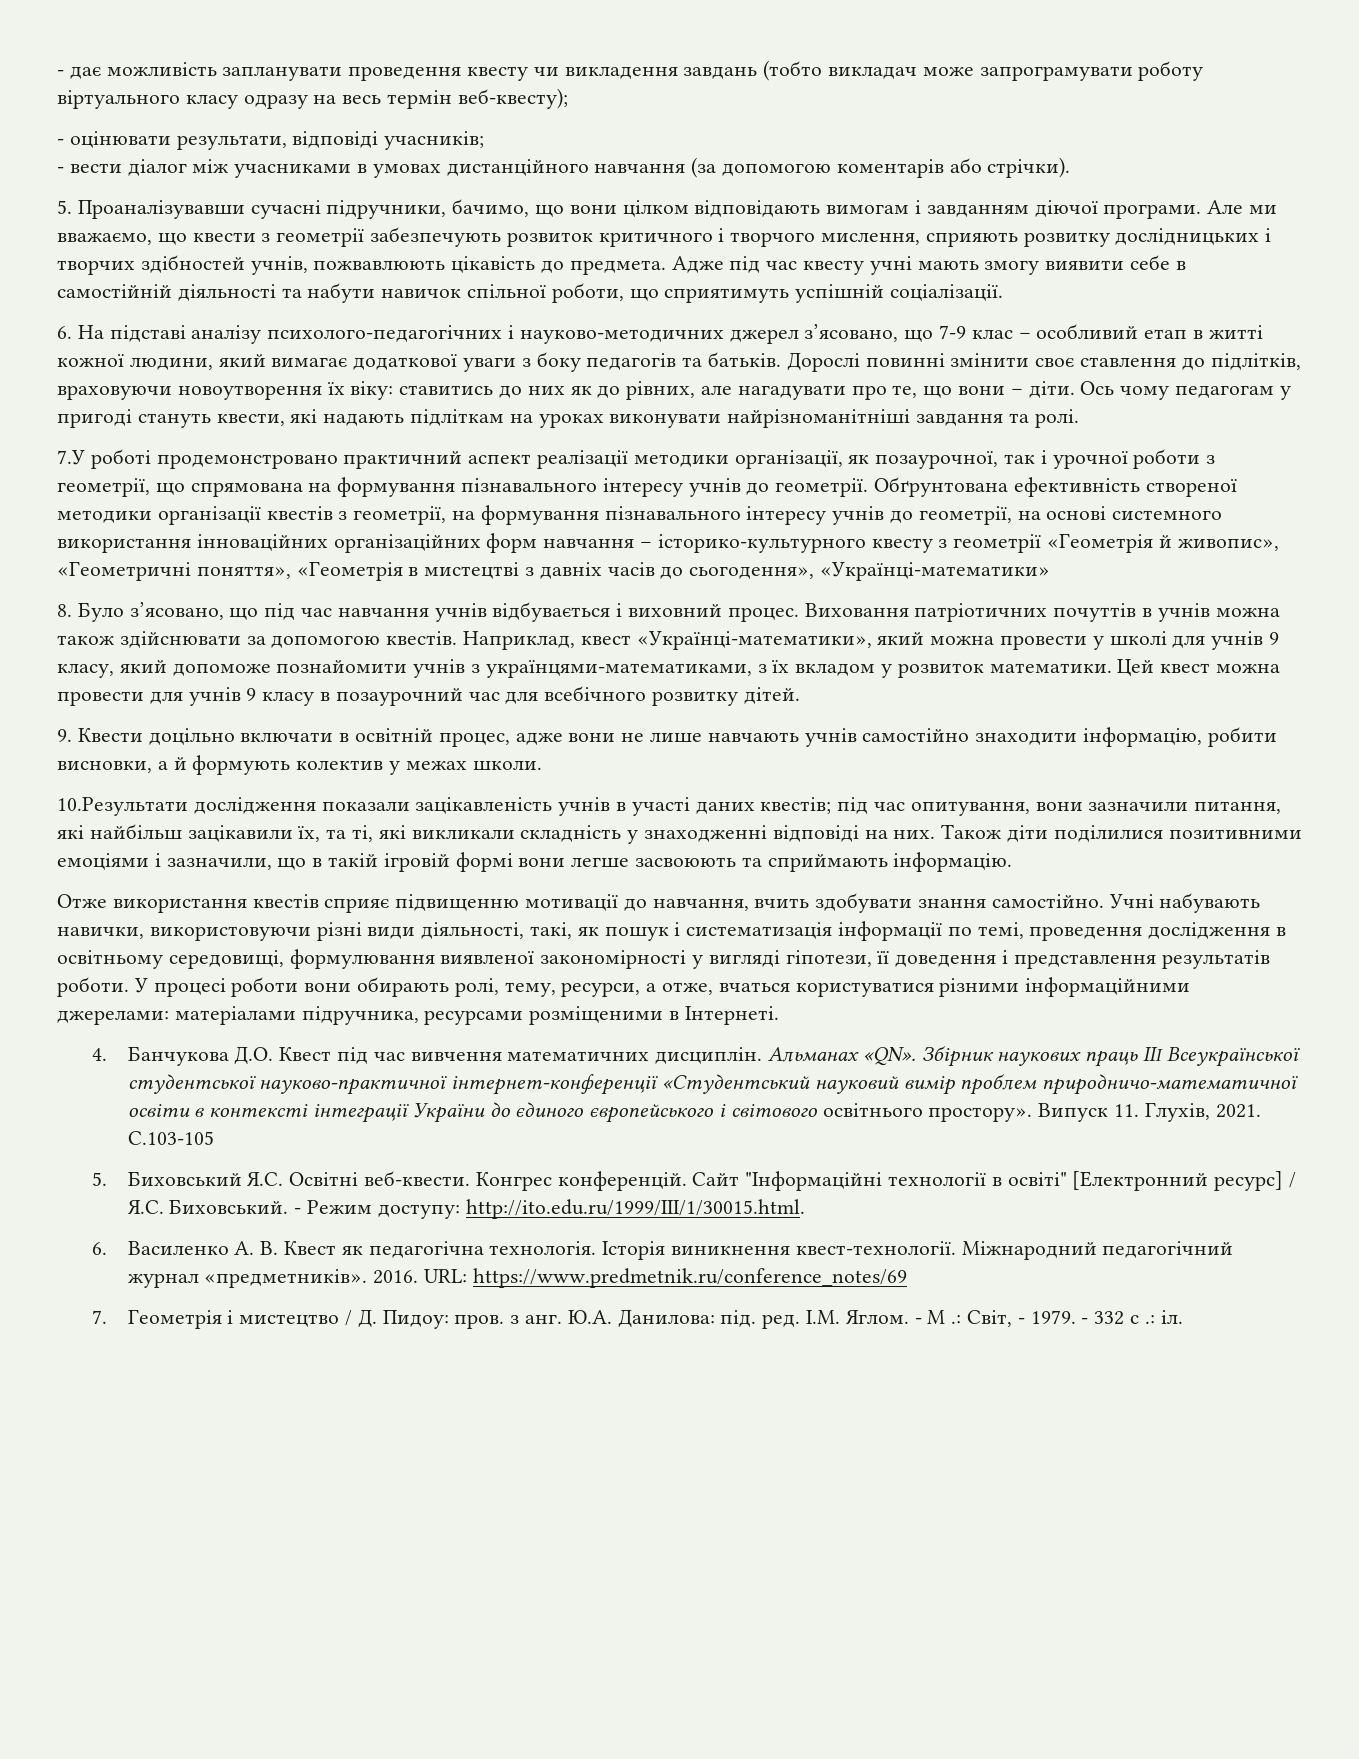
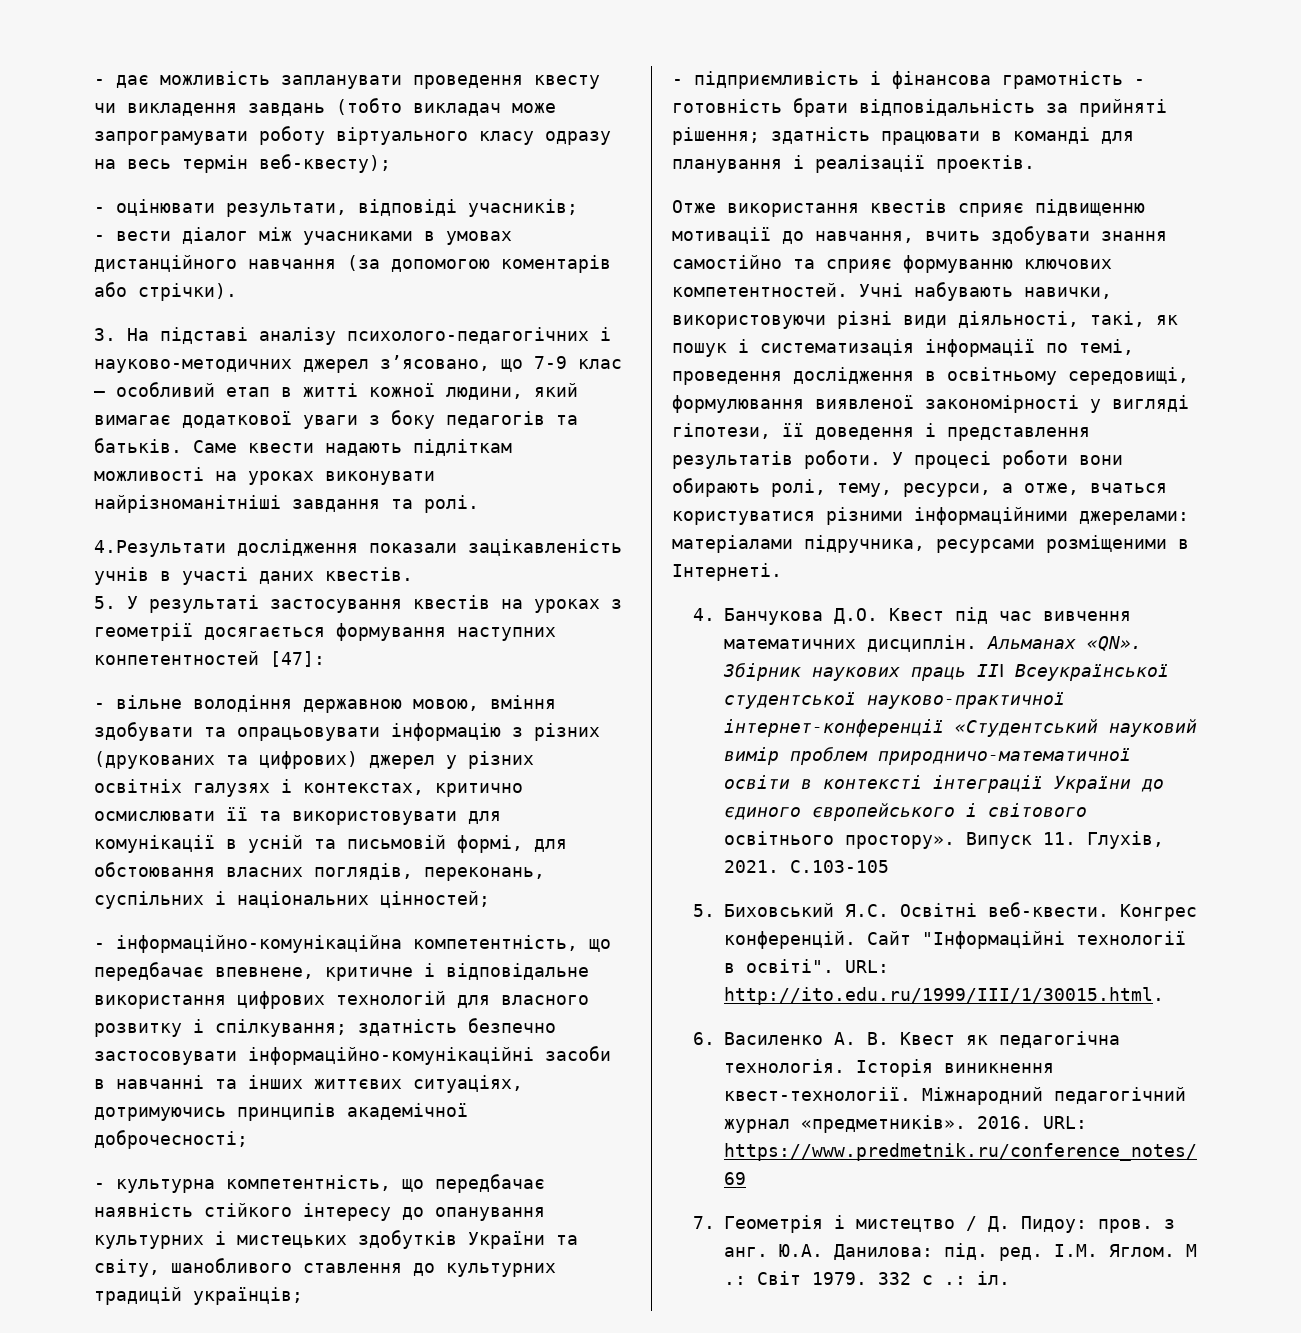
[57,199,1278,219] [57,227,1272,247] [57,255,1186,275] [57,283,1004,303] [57,326,72,339] 5. Проаналізувавши сучасні підручники, бачимо, що вони цілком відповідають вимогам і завданням діючої програми. Але ми вважаємо, що квести з геометрії забезпечують розвиток критичного і творчого мислення, сприяють розвитку дослідницьких і творчих здібностей учнів, пожвавлюють цікавість до предмета. Адже під час квесту учні мають змогу виявити себе в самостійній діяльності та набути навичок спільної роботи, що сприятимуть успішній соціалізації. // 6. -> [94,328,116,341] 3.
[786,352,1301,372] [57,381,1291,400] [57,409,318,428] Дорослі повинні змінити своє ставлення до підлітків, враховуючи новоутворення їх віку: ставитись до них як до рівних, але нагадувати про те, що вони – діти. Ось чому педагогам у пригоді стануть квести, які -> [193,440,314,453] Саме квести
(505, 417) none -> [94,467,204,481] можливості
[57,449,1216,469] [57,477,1237,497] [57,505,1223,525] [57,533,1279,553] [57,561,1051,581] [57,602,1280,622] [57,631,1280,650] [57,659,1281,678] [57,686,800,706] [57,727,1277,747] [57,755,542,775] [57,797,188,816] 7.У роботі продемонстровано практичний аспект реалізації методики організації, як позаурочної, так і урочної роботи з геометрії, що спрямована на формування пізнавального інтересу учнів до геометрії. Обґрунтована ефективність створеної методики організації квестів з геометрії, на формування пізнавального інтересу учнів до геометрії, на основі системного використання інноваційних організаційних форм навчання – історико-культурного квесту з геометрії «Геометрія й живопис», «Геометричні поняття», «Геометрія в мистецтві з давніх часів до сьогодення», «Українці-математики» // 8. Було з’ясовано, що під час навчання учнів відбувається і виховний процес. Виховання патріотичних почуттів в учнів можна також здійснювати за допомогою квестів. Наприклад, квест «Українці-математики», який можна провести у школі для учнів 9 класу, який допоможе познайомити учнів з українцями-математиками, з їх вкладом у розвиток математики. Цей квест можна провести для учнів 9 класу в позаурочний час для всебічного розвитку дітей. // 9. Квести доцільно включати в освітній процес, адже вони не лише навчають учнів самостійно знаходити інформацію, робити висновки, а й формують колектив у межах школи. // 10.Результати -> [94,540,226,557] 4.Результати
[760,797,1282,816] [57,824,1302,844] [57,852,1013,872] квестів; під час опитування, вони зазначили питання, які найбільш зацікавили їх, та ті, які викликали складність у знаходженні відповіді на них. Також діти поділилися позитивними емоціями і зазначили, що в такій ігровій формі вони легше засвоюють та сприймають інформацію. -> [325,567,413,581] [94,595,622,613] [94,623,556,641] [94,651,325,667] [94,695,556,713] [94,722,600,741] [94,751,534,769] [94,779,523,797] [94,807,501,825] [94,835,567,853] [94,862,545,881] [94,891,490,909] [94,935,611,953] [94,962,589,981] [94,991,589,1009] [94,1018,556,1037] [94,1046,611,1065] [94,1075,523,1093] [94,1103,468,1121] [94,1130,248,1149] [94,1174,545,1193] [94,1203,545,1221] [94,1230,578,1249] [94,1258,556,1277] [94,1287,303,1305] [672,71,1145,89] [672,98,1167,117] [672,127,1134,145] [672,155,1035,173] квестів. // 5. У результаті застосування квестів на уроках з геометрії досягається формування наступних конпетентностей [47]: // - вільне володіння державною мовою, вміння здобувати та опрацьовувати інформацію з різних (друкованих та цифрових) джерел у різних освітніх галузях і контекстах, критично осмислювати її та використовувати для комунікації в усній та письмовій формі, для обстоювання власних поглядів, переконань, суспільних і національних цінностей; // - інформаційно-комунікаційна компетентність, що передбачає впевнене, критичне і відповідальне використання цифрових технологій для власного розвитку і спілкування; здатність безпечно застосовувати інформаційно-комунікаційні засоби в навчанні та інших життєвих ситуаціях, дотримуючись принципів академічної доброчесності; // - культурна компетентність, що передбачає наявність стійкого інтересу до опанування культурних і мистецьких здобутків України та світу, шанобливого ставлення до культурних традицій українців; // - підприємливість і фінансова грамотність - готовність брати відповідальність за прийняті рішення; здатність працювати в команді для планування і реалізації проектів.
[991,894,1104,908] самостійно. -> [672,255,1112,273] [672,283,848,297] самостійно та сприяє формуванню ключових компетентностей.
[1007,1171,1296,1191] [127,1199,460,1219] освіті" [Електронний ресурс] / Я.С. Биховський. - Режим доступу: -> [746,959,890,973] освіті". URL:
[914,1318,922,1324] - -> (1176, 1250) none
[966,1310,1089,1327] Світ, - 1979. - -> [757,1271,868,1285] Світ 1979.

